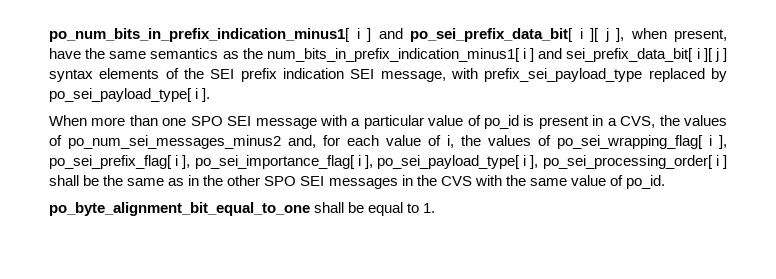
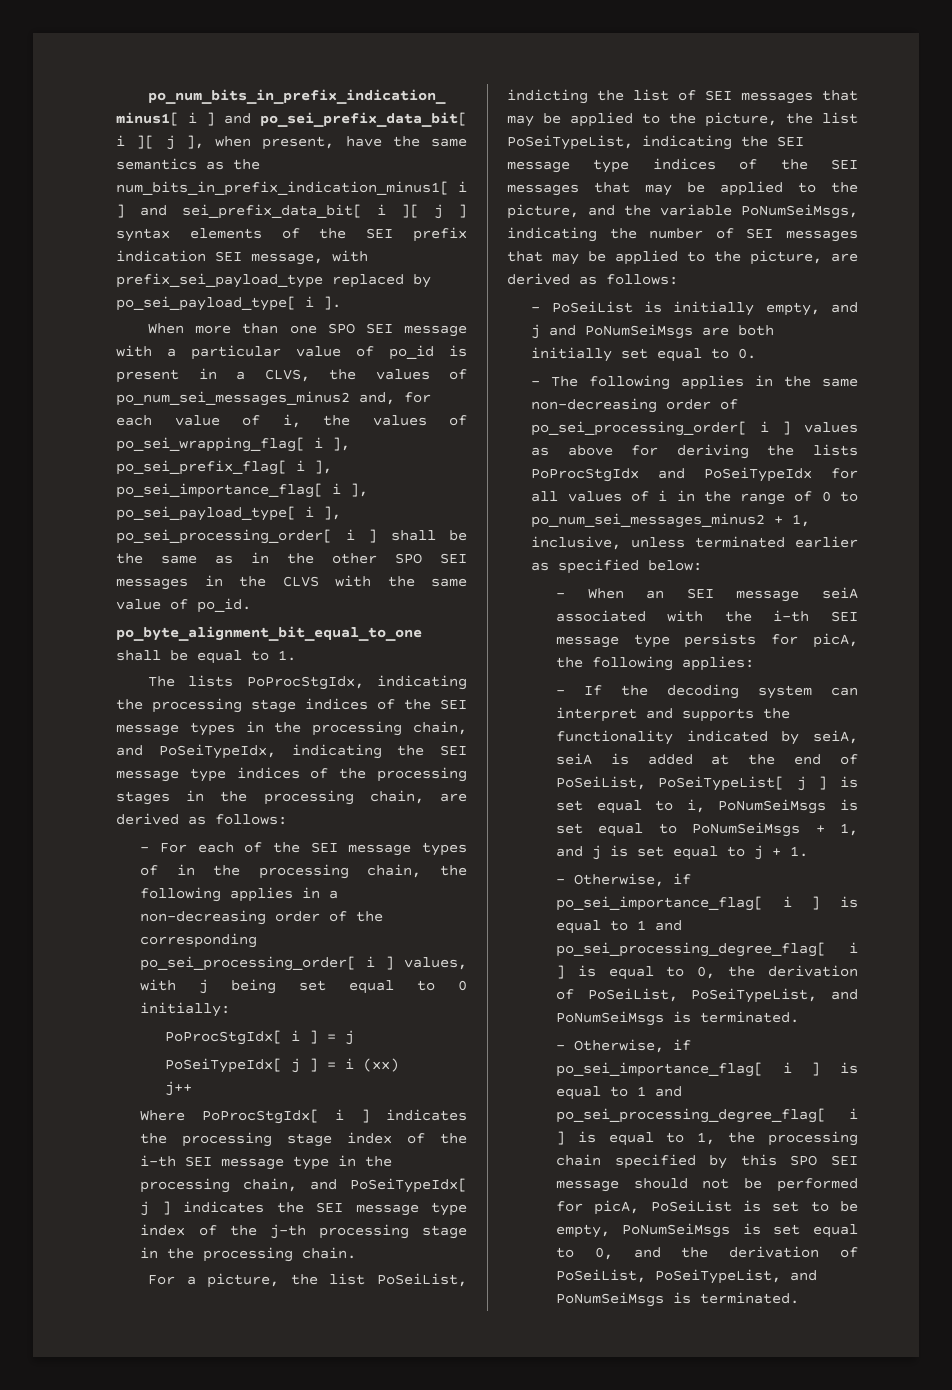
[620,116,656,128] CVS, -> [264,369,310,382] CLVS,
[440,176,472,186] CVS -> [282,576,319,587] CLVS
(436, 208) none -> [148,675,467,690] [116,698,467,713] [116,721,468,736] [116,744,467,759] [116,767,467,782] [116,790,467,805] [116,813,287,825] [140,842,467,856] [140,864,467,879] [140,887,339,902] [140,910,384,925] [140,933,258,948] [140,956,468,971] [140,979,468,994] [140,1002,231,1017] [164,1030,354,1045] [164,1058,399,1073] [164,1081,192,1096] [140,1109,467,1124] [140,1132,468,1147] [140,1155,393,1170] [140,1178,467,1193] [140,1201,468,1216] [140,1224,467,1239] [140,1247,357,1262] [148,1273,467,1288] [507,89,858,104] [507,112,858,127] [507,135,804,150] [507,158,858,173] [507,181,858,196] [507,204,858,219] [507,227,858,242] [507,250,858,265] [507,273,678,285] [531,301,858,316] [531,324,775,339] [531,347,757,362] [531,375,858,390] [531,398,739,413] [531,421,858,436] [531,444,858,459] [531,467,858,482] [531,490,858,505] [531,513,811,528] [531,536,858,550] [531,559,703,574] [555,587,858,602] [555,610,858,622] [555,633,858,648] [555,656,754,671] [555,684,858,699] [555,707,790,722] [555,730,858,745] [555,753,858,765] [555,776,858,791] [555,799,858,814] [555,822,858,837] [555,845,808,860] [555,873,691,887] [555,896,858,911] [555,920,682,934] [555,942,858,957] [555,965,858,980] [555,988,858,1003] [555,1011,799,1026] [555,1039,691,1053] [555,1062,858,1077] [555,1086,682,1100] [555,1108,858,1123] [555,1131,858,1146] [555,1154,858,1169] [555,1178,858,1192] [555,1200,858,1215] [555,1223,858,1238] [555,1246,858,1260] [555,1269,817,1284] [555,1292,799,1307] // The lists PoProcStgIdx, indicating the processing stage indices of the SEI message types in the processing chain, and PoSeiTypeIdx, indicating the SEI message type indices of the processing stages in the processing chain, are derived as follows: // – For each of the SEI message types of in the processing chain, the following applies in a non-decreasing order of the corresponding po_sei_processing_order[ i ] values, with j being set equal to 0 initially: // PoProcStgIdx[ i ] = j // PoSeiTypeIdx[ j ] = i (xx) // j++ // Where PoProcStgIdx[ i ] indicates the processing stage index of the i-th SEI message type in the processing chain, and PoSeiTypeIdx[ j ] indicates the SEI message type index of the j-th processing stage in the processing chain. // For a picture, the list PoSeiList, indicting the list of SEI messages that may be applied to the picture, the list PoSeiTypeList, indicating the SEI message type indices of the SEI messages that may be applied to the picture, and the variable PoNumSeiMsgs, indicating the number of SEI messages that may be applied to the picture, are derived as follows: // – PoSeiList is initially empty, and j and PoNumSeiMsgs are both initially set equal to 0. // – The following applies in the same non-decreasing order of po_sei_processing_order[ i ] values as above for deriving the lists PoProcStgIdx and PoSeiTypeIdx for all values of i in the range of 0 to po_num_sei_messages_minus2 + 1, inclusive, unless terminated earlier as specified below: // – When an SEI message seiA associated with the i-th SEI message type persists for picA, the following applies: // – If the decoding system can interpret and supports the functionality indicated by seiA, seiA is added at the end of PoSeiList, PoSeiTypeList[ j ] is set equal to i, PoNumSeiMsgs is set equal to PoNumSeiMsgs + 1, and j is set equal to j + 1. // – Otherwise, if po_sei_importance_flag[ i ] is equal to 1 and po_sei_processing_degree_flag[ i ] is equal to 0, the derivation of PoSeiList, PoSeiTypeList, and PoNumSeiMsgs is terminated. // – Otherwise, if po_sei_importance_flag[ i ] is equal to 1 and po_sei_processing_degree_flag[ i ] is equal to 1, the processing chain specified by this SPO SEI message should not be performed for picA, PoSeiList is set to be empty, PoNumSeiMsgs is set equal to 0, and the derivation of PoSeiList, PoSeiTypeList, and PoNumSeiMsgs is terminated.

